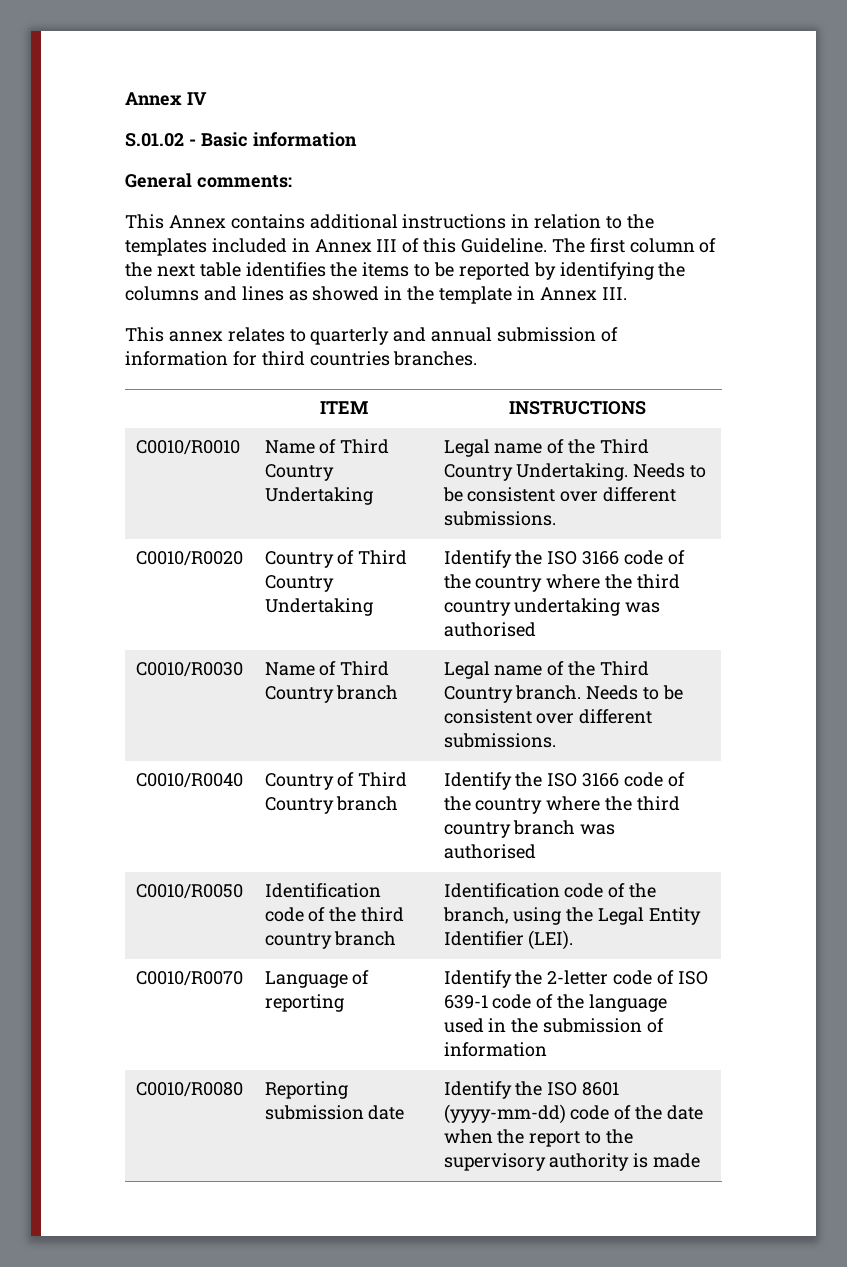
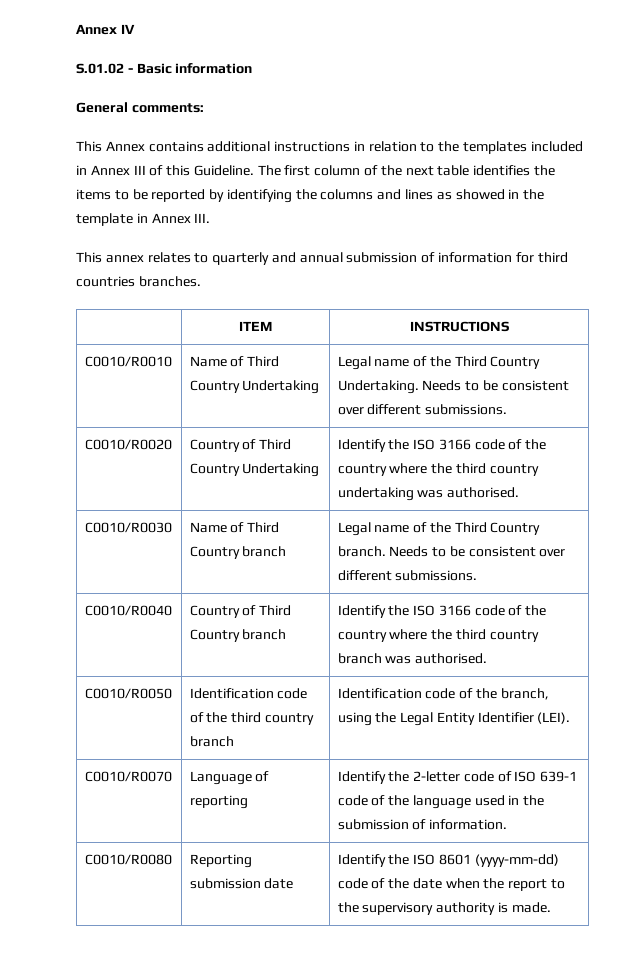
[443,622,536,637] authorised -> [447,487,520,498] authorised.
[443,844,536,859] authorised -> [415,653,488,664] authorised.
[443,1042,547,1057] information -> [429,819,508,830] information.
[653,1153,701,1168] made -> [511,902,551,913] made.

